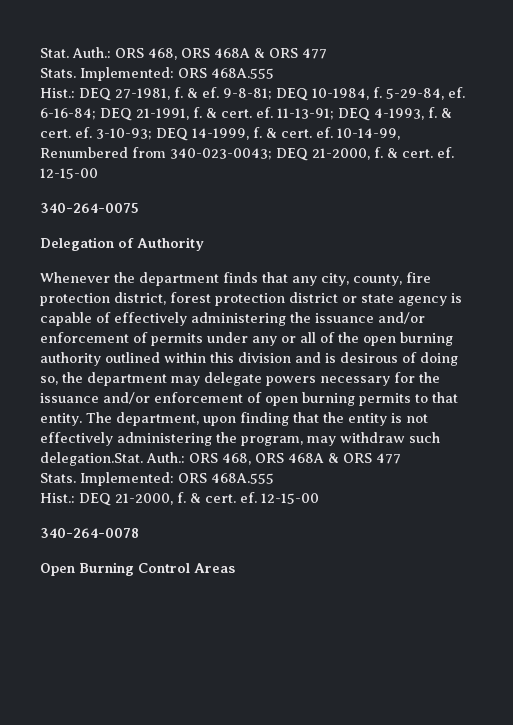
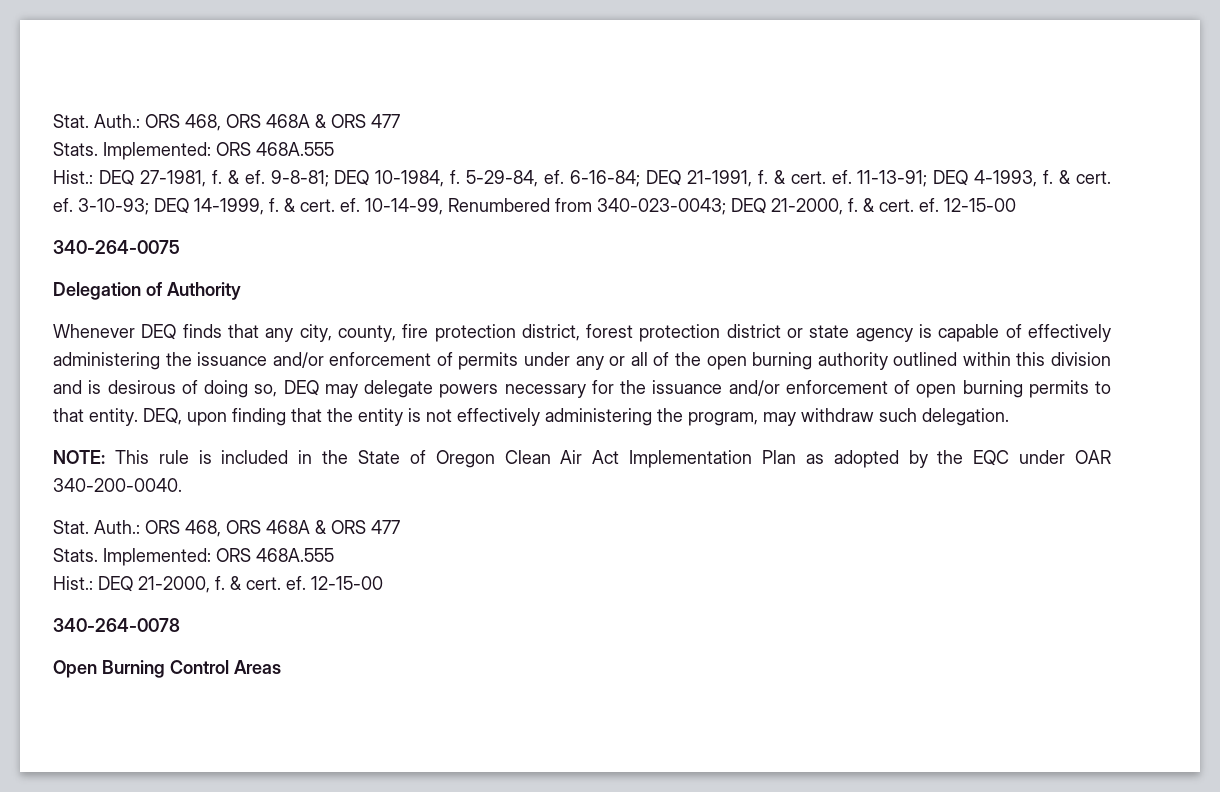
[114,272,219,286] the department -> [141,324,177,340] DEQ
[62,372,167,386] the department -> [283,380,319,396] DEQ
[86,412,199,426] The department, -> [143,408,182,425] DEQ,
[40,452,143,466] delegation.Stat. -> [922,408,1009,426] [53,450,1112,468] [53,478,182,492] [53,520,89,534] delegation. // NOTE: This rule is included in the State of Oregon Clean Air Act Implementation Plan as adopted by the EQC under OAR 340-200-0040. // Stat.

